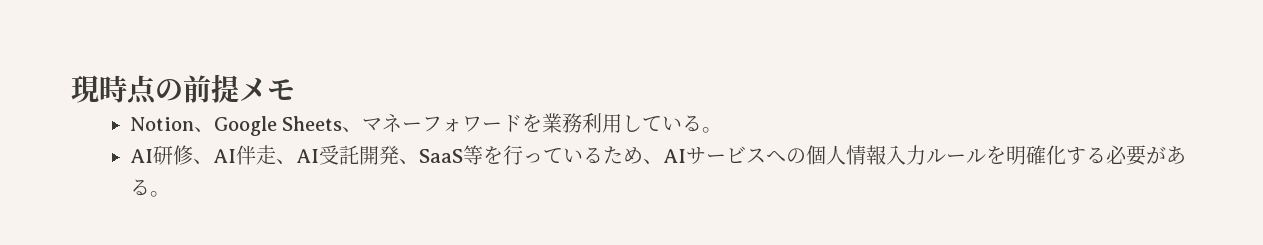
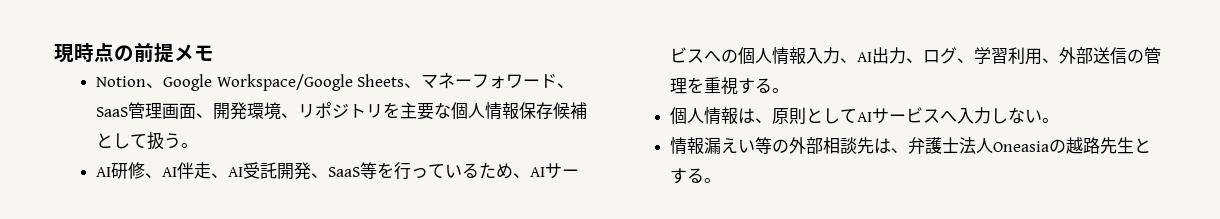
(278, 126) none -> [216,74,353,91] Workspace/Google
[522,113,703,133] を業務利用している -> [557,83,575,88] [96,102,588,120] [96,132,182,150] 、SaaS管理画面、開発環境、リポジトリを主要な個人情報保存候補として扱う
[926,145,1187,166] ルールを明確化する必要があ -> [840,47,1162,65] [670,77,790,95] [670,107,1060,125] [670,137,1152,155] [670,168,688,184] 、AI出力、ログ、学習利用、外部送信の管理を重視する。 // 個人情報は、原則としてAIサービスへ入力しない。 // 情報漏えい等の外部相談先は、弁護士法人Oneasiaの越路先生とす

